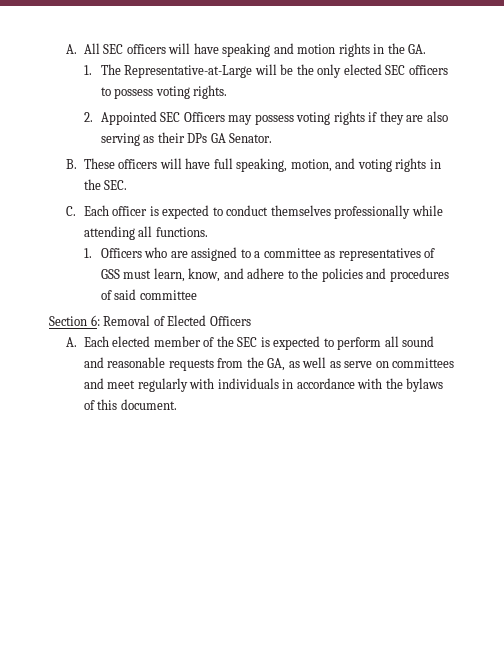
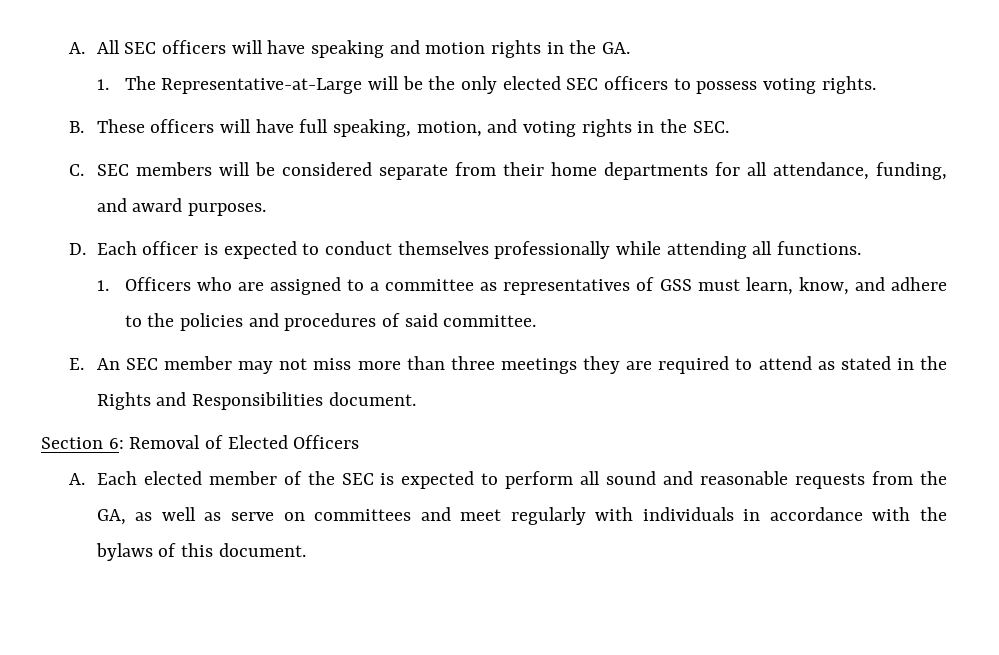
[83,111,448,125] [100,132,273,146] // 2. Appointed SEC Officers may possess voting rights if they are also serving as their DPs GA Senator. -> (876, 85) none
(77, 211) none -> [96,162,948,180] [96,198,267,216] [68,243,86,255] SEC members will be considered separate from their home departments for all attendance, funding, and award purposes. // D.
[139,290,197,300] committee -> [443,315,537,327] [68,356,947,374] [96,392,416,410] committee. // E. An SEC member may not miss more than three meetings they are required to attend as stated in the Rights and Responsibilities document.

